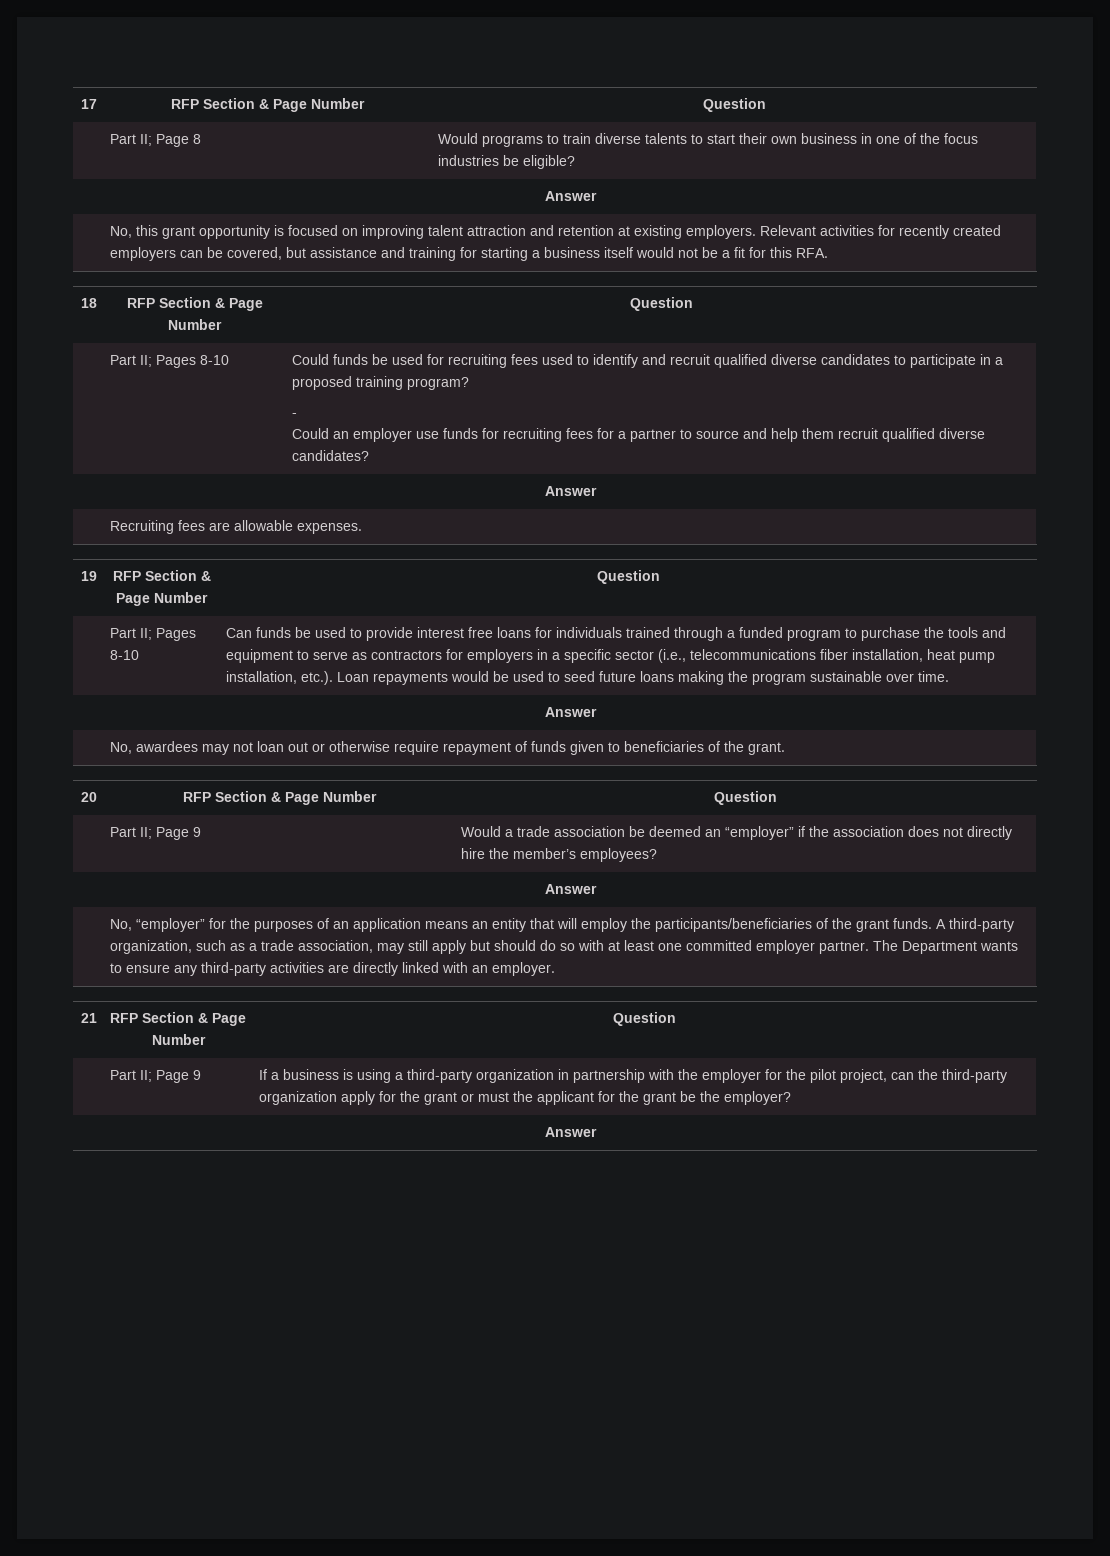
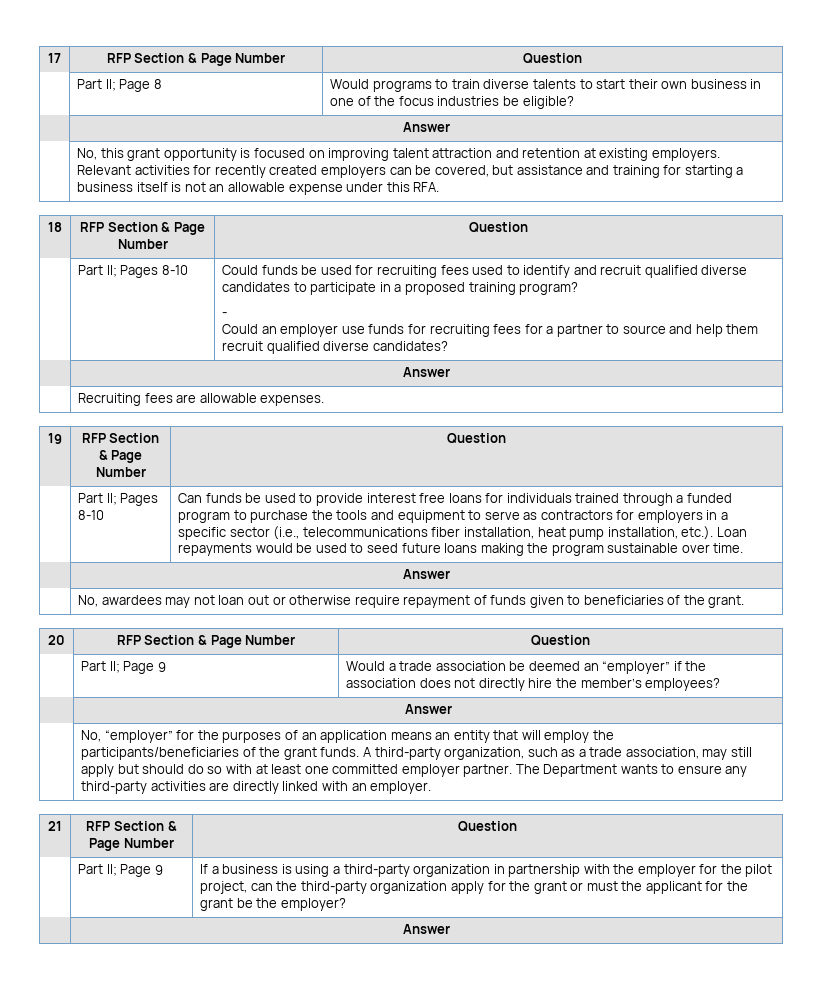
[635,247,766,258] would not be a fit for -> [171,182,384,195] is not an allowable expense under

